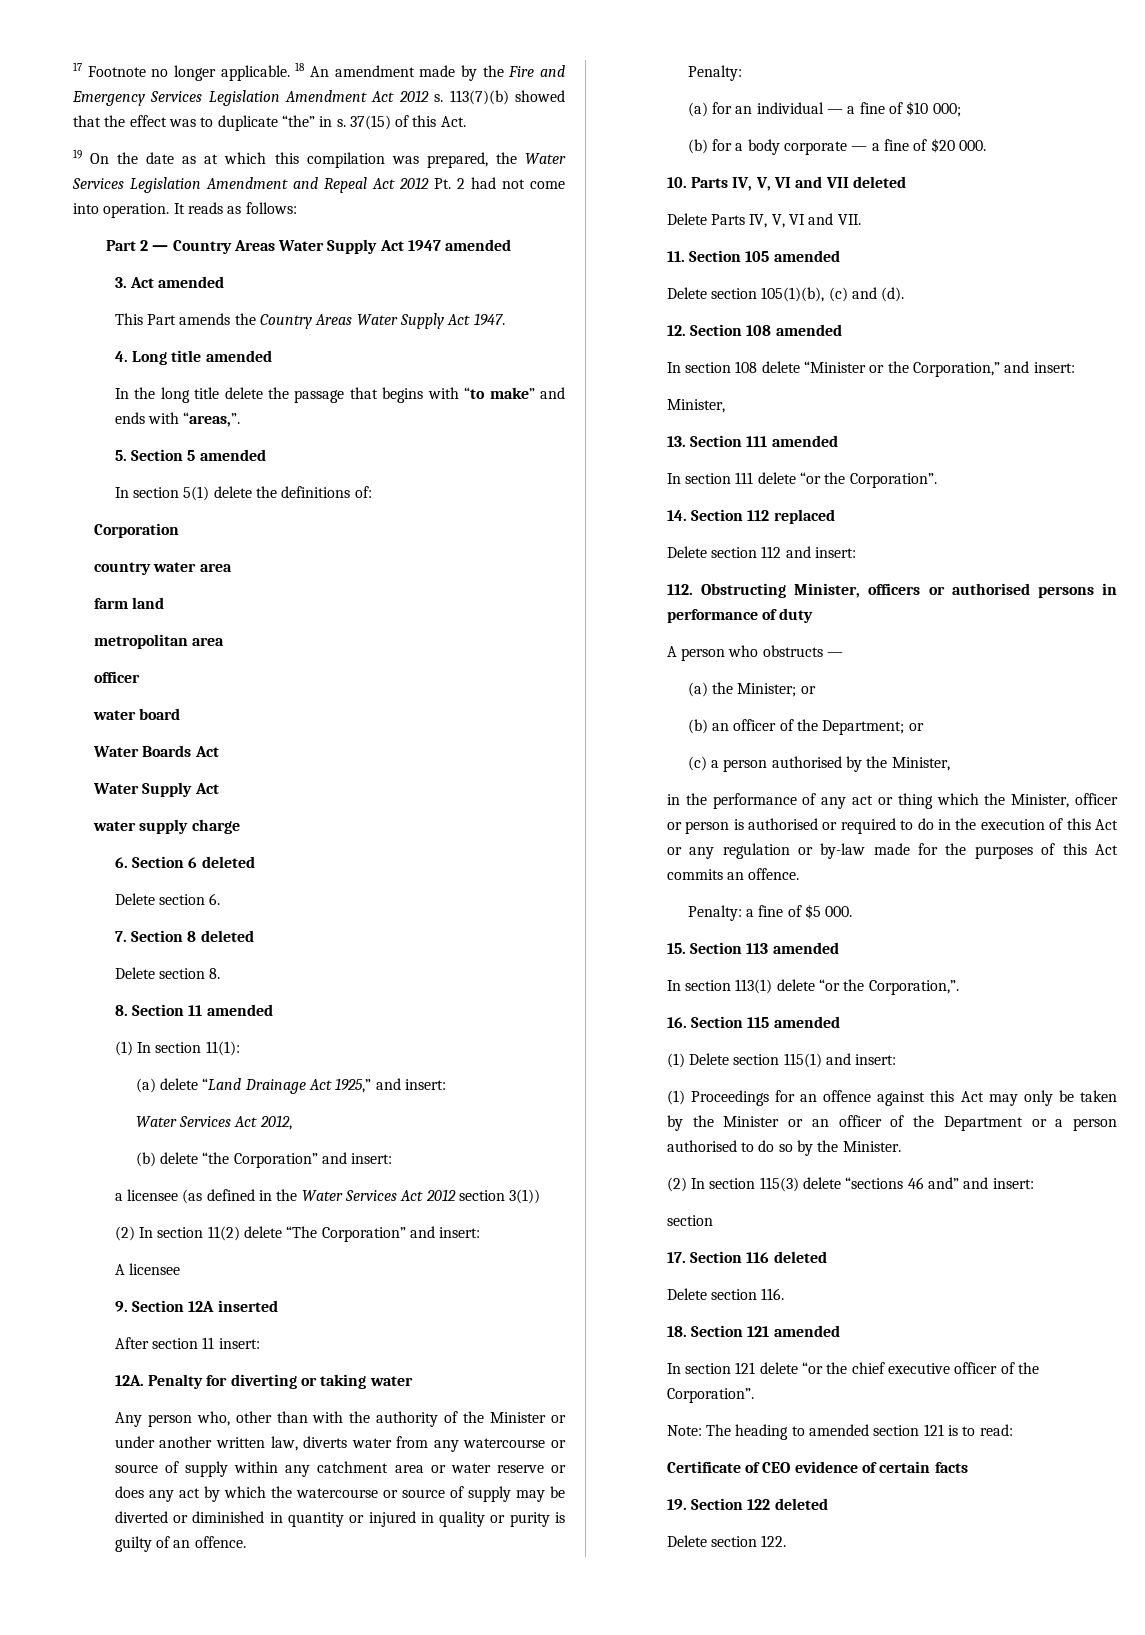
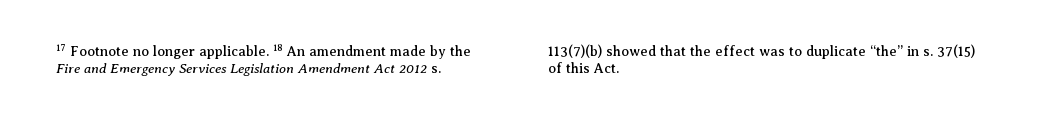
[72,149,566,168] [71,177,566,193] [72,202,297,218] [105,239,512,254] [114,276,225,288] [114,313,505,329] [114,350,272,365] [114,387,565,403] [114,412,241,427] [114,449,266,461] [114,486,372,501] [93,523,179,538] [93,562,232,575] [93,597,165,609] [93,634,225,649] [93,671,140,683] [92,708,181,720] [92,745,219,757] [92,782,219,797] [92,819,240,834] [114,856,255,868] [114,893,221,905] [114,930,254,942] [114,967,221,979] [114,1004,273,1016] [114,1041,240,1056] [135,1078,447,1094] [135,1115,292,1130] [135,1152,393,1168] [114,1189,541,1204] [114,1226,481,1242] [114,1263,181,1275] [114,1300,278,1312] [114,1337,260,1349] [114,1374,413,1389] [114,1411,567,1427] [114,1436,567,1452] [114,1461,566,1477] [114,1486,566,1502] [114,1511,566,1527] [114,1536,246,1552] [687,65,742,81] [687,101,961,117] [687,138,986,155] [666,176,907,191] [666,213,861,228] [666,250,840,262] [666,287,905,302] [666,324,842,336] [666,361,1075,377] [666,399,725,413] [666,435,838,447] [666,472,937,488] [666,509,835,524] [666,546,857,558] [666,583,1117,598] [666,608,814,623] [666,645,844,661] [687,682,816,697] [687,719,924,735] [687,756,950,772] [666,793,1118,809] [666,818,1118,834] [666,843,1118,859] [666,868,800,880] [687,904,853,921] [666,942,839,954] [666,979,959,995] [666,1016,840,1028] [666,1053,897,1068] [666,1090,1117,1106] [666,1115,1117,1131] [666,1140,901,1156] [666,1177,1034,1192] [666,1215,713,1226] [666,1251,827,1263] [666,1288,785,1300] [666,1325,840,1337] [666,1362,1040,1374] [666,1388,754,1403] [666,1424,1013,1440] [666,1461,968,1473] [666,1498,828,1510] [666,1535,787,1547] // 19 On the date as at which this compilation was prepared, the Water Services Legislation Amendment and Repeal Act 2012 Pt. 2 had not come into operation. It reads as follows: // Part 2 — Country Areas Water Supply Act 1947 amended // 3. Act amended // This Part amends the Country Areas Water Supply Act 1947. // 4. Long title amended // In the long title delete the passage that begins with “to make” and ends with “areas,”. // 5. Section 5 amended // In section 5(1) delete the definitions of: // Corporation // country water area // farm land // metropolitan area // officer // water board // Water Boards Act // Water Supply Act // water supply charge // 6. Section 6 deleted // Delete section 6. // 7. Section 8 deleted // Delete section 8. // 8. Section 11 amended // (1) In section 11(1): // (a) delete “Land Drainage Act 1925,” and insert: // Water Services Act 2012, // (b) delete “the Corporation” and insert: // a licensee (as defined in the Water Services Act 2012 section 3(1)) // (2) In section 11(2) delete “The Corporation” and insert: // A licensee // 9. Section 12A inserted // After section 11 insert: // 12A. Penalty for diverting or taking water // Any person who, other than with the authority of the Minister or under another written law, diverts water from any watercourse or source of supply within any catchment area or water reserve or does any act by which the watercourse or source of supply may be diverted or diminished in quantity or injured in quality or purity is guilty of an offence. // Penalty: // (a) for an individual — a fine of $10 000; // (b) for a body corporate — a fine of $20 000. // 10. Parts IV, V, VI and VII deleted // Delete Parts IV, V, VI and VII. // 11. Section 105 amended // Delete section 105(1)(b), (c) and (d). // 12. Section 108 amended // In section 108 delete “Minister or the Corporation,” and insert: // Minister, // 13. Section 111 amended // In section 111 delete “or the Corporation”. // 14. Section 112 replaced // Delete section 112 and insert: // 112. Obstructing Minister, officers or authorised persons in performance of duty // A person who obstructs — // (a) the Minister; or // (b) an officer of the Department; or // (c) a person authorised by the Minister, // in the performance of any act or thing which the Minister, officer or person is authorised or required to do in the execution of this Act or any regulation or by-law made for the purposes of this Act commits an offence. // Penalty: a fine of $5 000. // 15. Section 113 amended // In section 113(1) delete “or the Corporation,”. // 16. Section 115 amended // (1) Delete section 115(1) and insert: // (1) Proceedings for an offence against this Act may only be taken by the Minister or an officer of the Department or a person authorised to do so by the Minister. // (2) In section 115(3) delete “sections 46 and” and insert: // section // 17. Section 116 deleted // Delete section 116. // 18. Section 121 amended // In section 121 delete “or the chief executive officer of the Corporation”. // Note: The heading to amended section 121 is to read: // Certificate of CEO evidence of certain facts // 19. Section 122 deleted // Delete section 122. -> (620, 68) none

